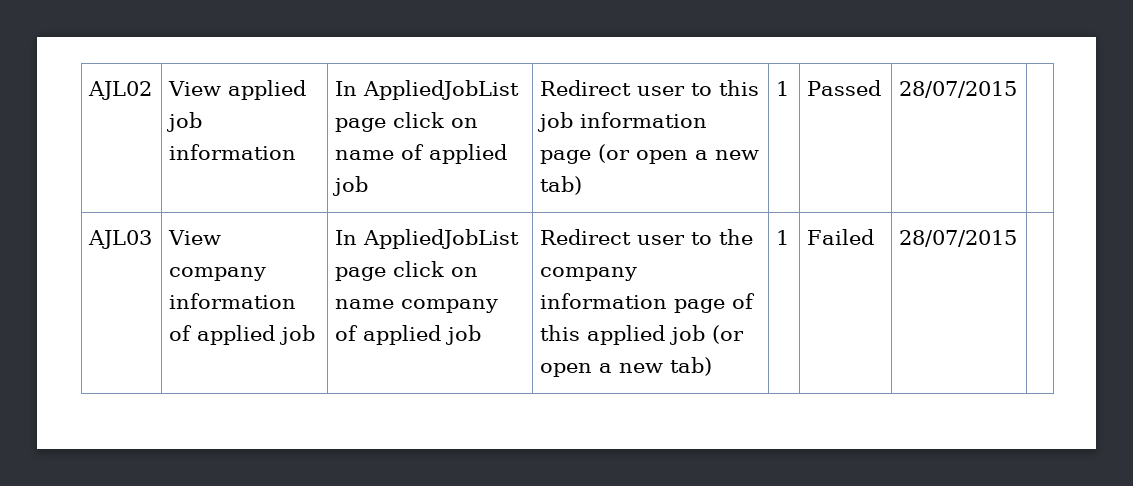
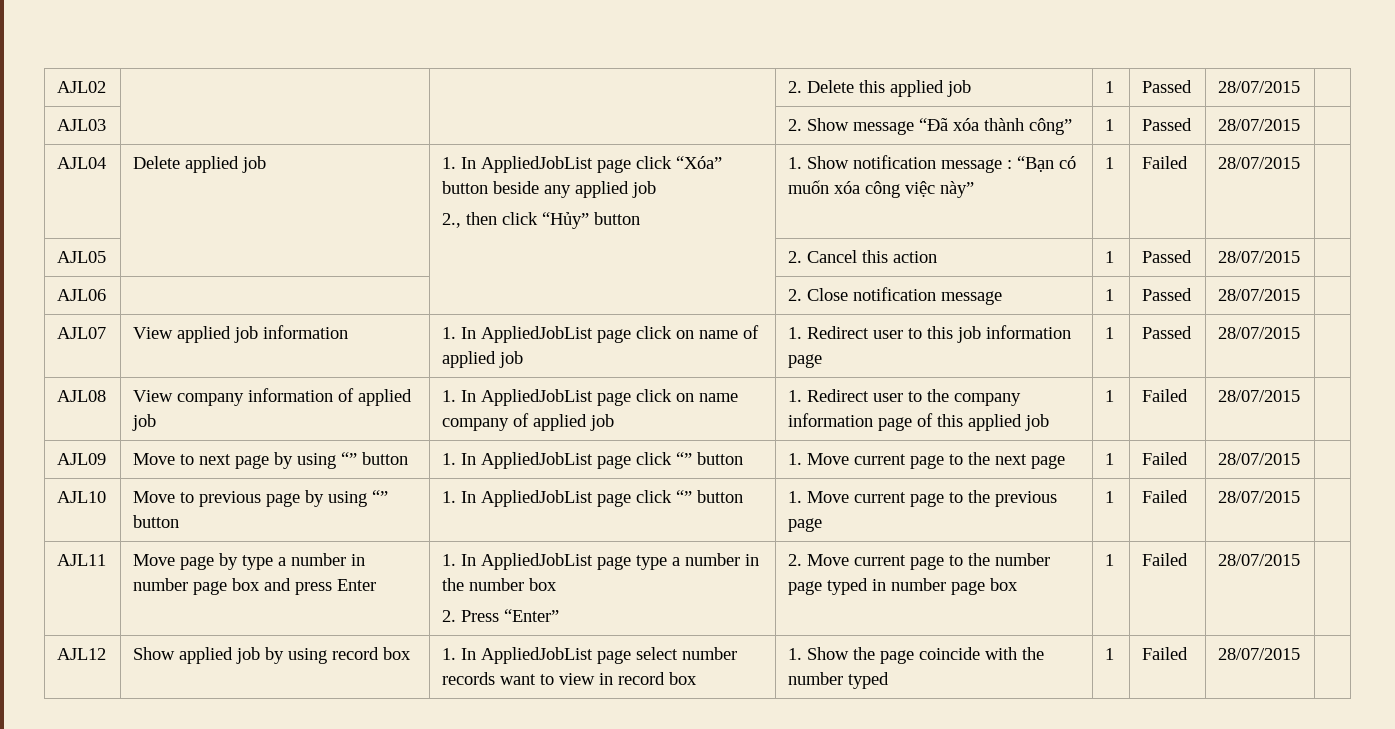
(153, 90) none -> [788,80,972,97] [1105,81,1115,93] [1142,80,1193,93] [1218,81,1301,93] [57,119,107,131] [788,118,1073,135] [1105,119,1115,131] [1142,118,1193,131] [1218,119,1301,131] [57,157,107,169] [133,156,267,173] [442,156,723,173] [442,181,657,198] [442,212,641,229] [788,155,1077,173] [788,180,975,198] [1105,157,1115,169] [1142,156,1189,169] [1218,157,1301,169] [57,251,107,263] [788,250,938,263] [1105,251,1115,263] [1142,250,1193,263] [1218,251,1301,263] [57,289,107,301] [788,287,1003,305] [1105,289,1115,301] [1142,288,1193,301] [1218,289,1301,301] [57,327,107,339] | | 2. Delete this applied job | 1 | Passed | 28/07/2015 | // AJL03 | | | 2. Show message “Đã xóa thành công” | 1 | Passed | 28/07/2015 | // AJL04 | Delete applied job | 1. In AppliedJobList page click “Xóa” button beside any applied job // 2., then click “Hủy” button | 1. Show notification message : “Bạn có muốn xóa công việc này” | 1 | Failed | 28/07/2015 | // AJL05 | | | 2. Cancel this action | 1 | Passed | 28/07/2015 | // AJL06 | | | 2. Close notification message | 1 | Passed | 28/07/2015 | // AJL07 |
(297, 152) none -> [442,327,457,339] 1.
(369, 186) none -> [788,327,803,339] 1.
[598,144,760,164] [540,176,583,195] [776,81,790,96] [807,80,882,96] [899,81,1018,98] [88,230,153,249] (or open a new tab) | 1 | Passed | 28/07/2015 | // AJL03 -> [1105,327,1115,339] [1142,326,1193,339] [1218,327,1301,339] [57,390,107,402] | 1 | Passed | 28/07/2015 | // AJL08
(316, 335) none -> [442,390,457,402] 1.
(482, 335) none -> [788,390,803,402] 1.
[712,325,745,344] [540,357,713,377] (or open a new tab) -> [1105,390,1115,402] [1142,389,1189,402] [1218,390,1301,402] [57,453,107,465] [133,452,409,469] [442,452,744,469] [788,452,1066,469] [1105,453,1115,465] [1142,452,1189,465] [1218,453,1301,465] [57,491,107,503] [133,490,389,507] [133,515,180,528] [442,490,744,507] [788,490,1058,507] [788,518,823,532] [1105,491,1115,503] [1142,490,1189,503] [1218,491,1301,503] [57,554,107,566] [133,553,366,570] [133,578,377,595] [442,553,760,570] [442,578,558,591] [442,609,560,622] [788,553,1051,570] [788,578,1019,595] [1105,554,1115,566] [1142,553,1189,566] [1218,554,1301,566] [57,648,107,660] [133,647,412,664] [442,647,738,664] [442,672,698,685] [788,647,1045,664] [788,672,890,689] | 1 | Failed | 28/07/2015 | // AJL09 | Move to next page by using “” button | 1. In AppliedJobList page click “” button | 1. Move current page to the next page | 1 | Failed | 28/07/2015 | // AJL10 | Move to previous page by using “” button | 1. In AppliedJobList page click “” button | 1. Move current page to the previous page | 1 | Failed | 28/07/2015 | // AJL11 | Move page by type a number in number page box and press Enter | 1. In AppliedJobList page type a number in the number box // 2. Press “Enter” | 2. Move current page to the number page typed in number page box | 1 | Failed | 28/07/2015 | // AJL12 | Show applied job by using record box | 1. In AppliedJobList page select number records want to view in record box | 1. Show the page coincide with the number typed

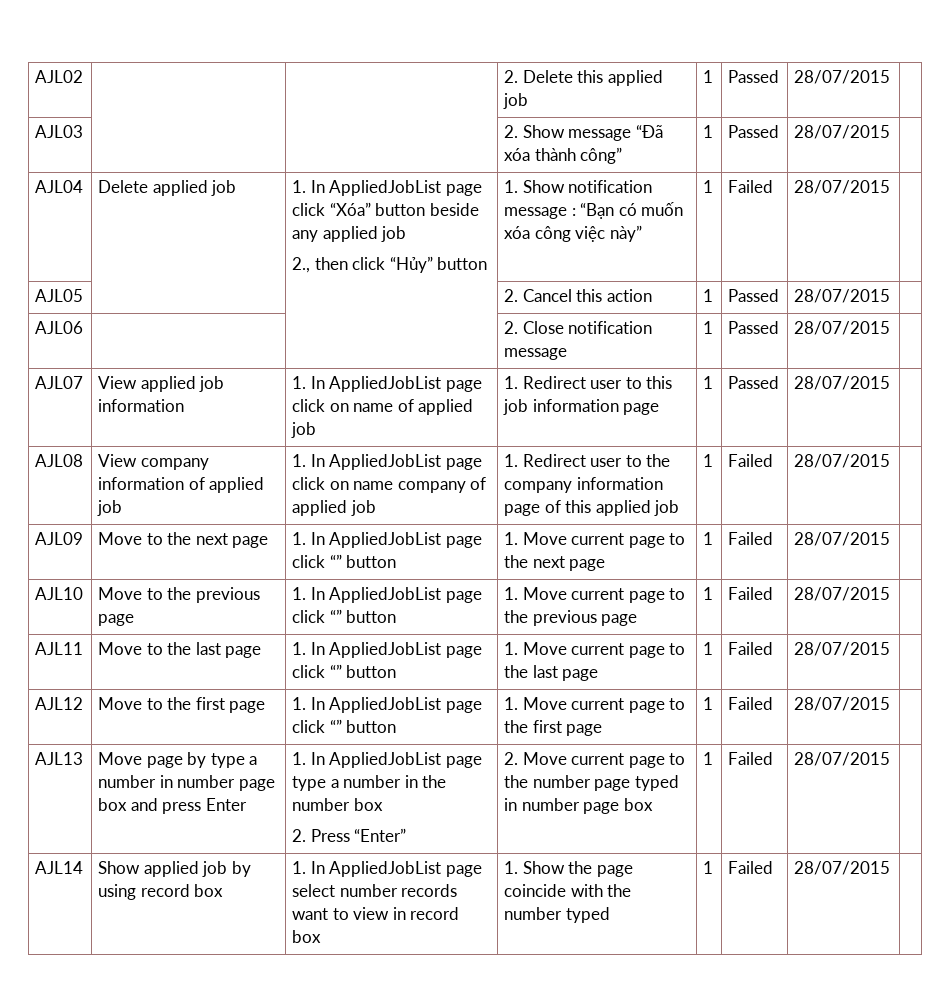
[199,452,409,469] next page by using “” button -> [167,532,269,548] the next page
[199,490,389,507] [133,515,180,528] previous page by using “” button -> [167,587,260,603] [98,614,135,626] the previous page
(107, 560) none -> [98,642,262,658] [292,642,482,658] [292,664,397,678] [504,642,686,658] [504,665,599,681] [703,642,714,655] [728,642,774,655] [794,642,891,656] [35,697,84,710] [98,697,266,713] [292,697,482,713] [292,719,397,733] [504,697,686,713] [504,720,603,736] [703,697,714,710] [728,697,774,710] [794,697,891,711] [35,752,84,765] | Move to the last page | 1. In AppliedJobList page click “” button | 1. Move current page to the last page | 1 | Failed | 28/07/2015 | // AJL12 | Move to the first page | 1. In AppliedJobList page click “” button | 1. Move current page to the first page | 1 | Failed | 28/07/2015 | // AJL13
[57,648,107,660] AJL12 -> [35,861,84,874] AJL14

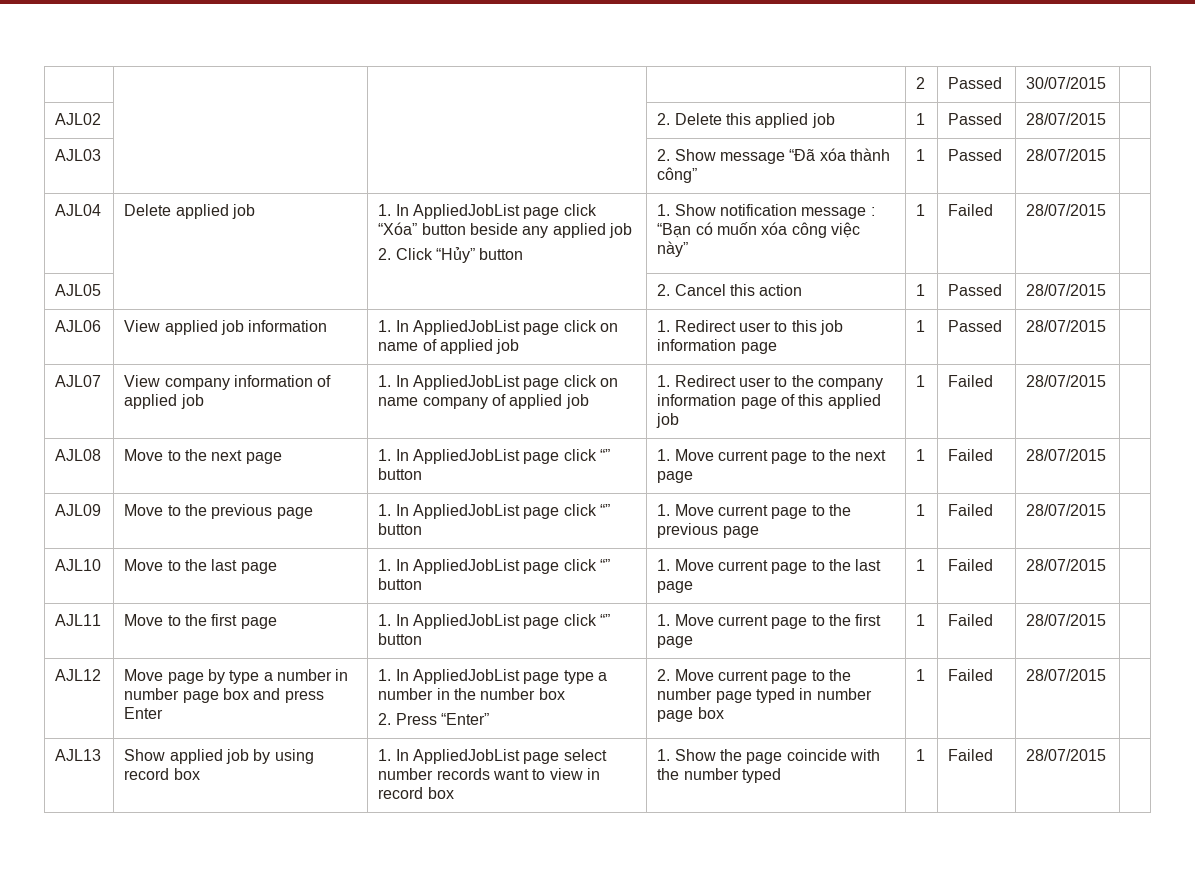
(35, 76) none -> [916,77,926,89] [948,77,1003,89] [1026,77,1107,89] | | | | 2 | Passed | 30/07/2015 | //
[292,257,386,273] 2., then click -> [378,248,433,260] 2. Click
[504,321,653,334] [504,348,568,360] [703,321,714,334] [728,321,780,334] [794,321,891,335] [35,376,84,389] | | 2. Close notification message | 1 | Passed | 28/07/2015 | // AJL07 | -> (102, 326) none
[35,454,84,467] AJL08 -> [55,375,102,387] AJL07
[35,532,84,545] AJL09 -> [55,449,102,461] AJL08
[35,587,84,600] AJL10 -> [55,504,102,516] AJL09
[35,642,84,655] AJL11 -> [55,559,102,571] AJL10
[35,697,84,710] AJL12 -> [55,614,102,626] AJL11
[35,752,84,765] AJL13 -> [55,669,102,681] AJL12
[35,861,84,874] AJL14 -> [55,749,102,761] AJL13

